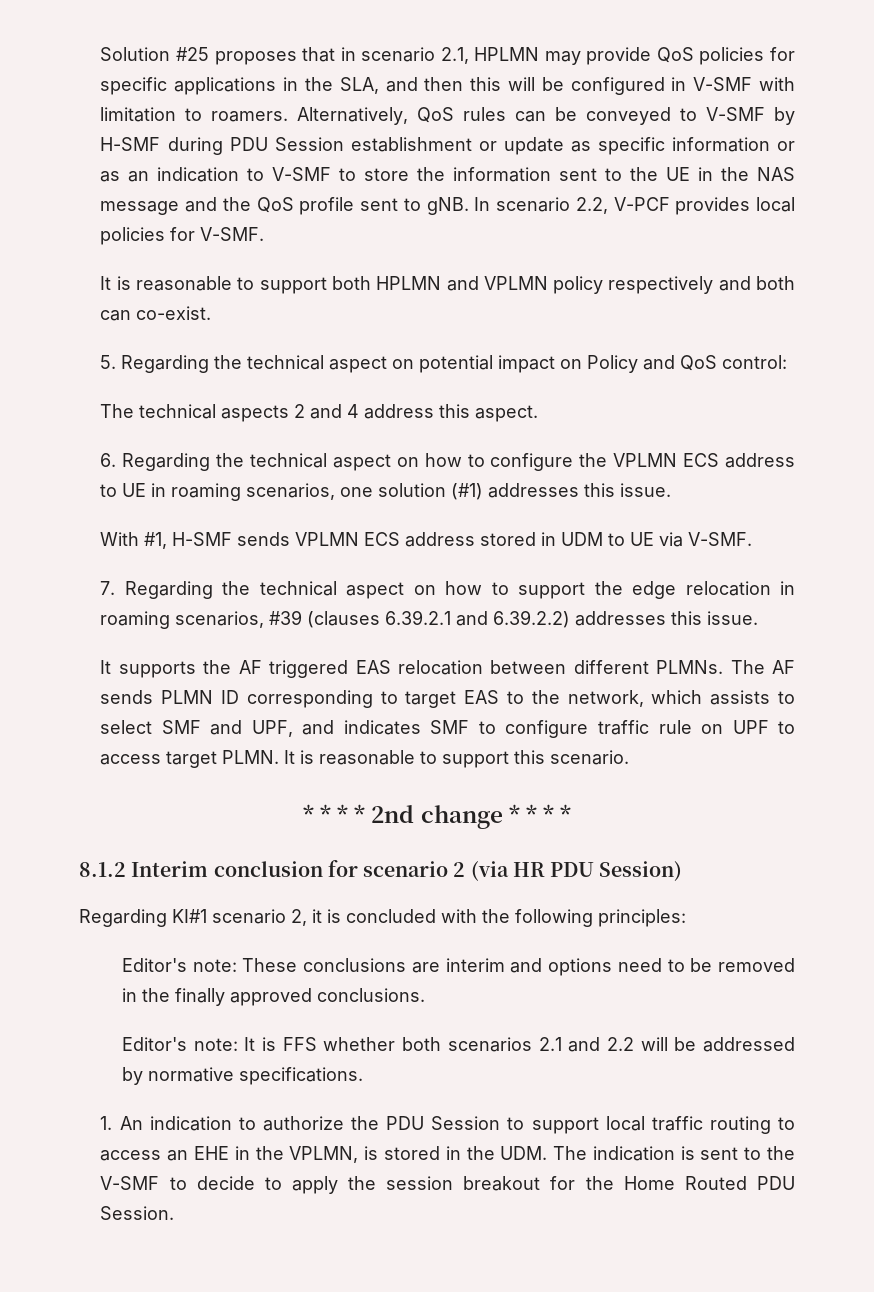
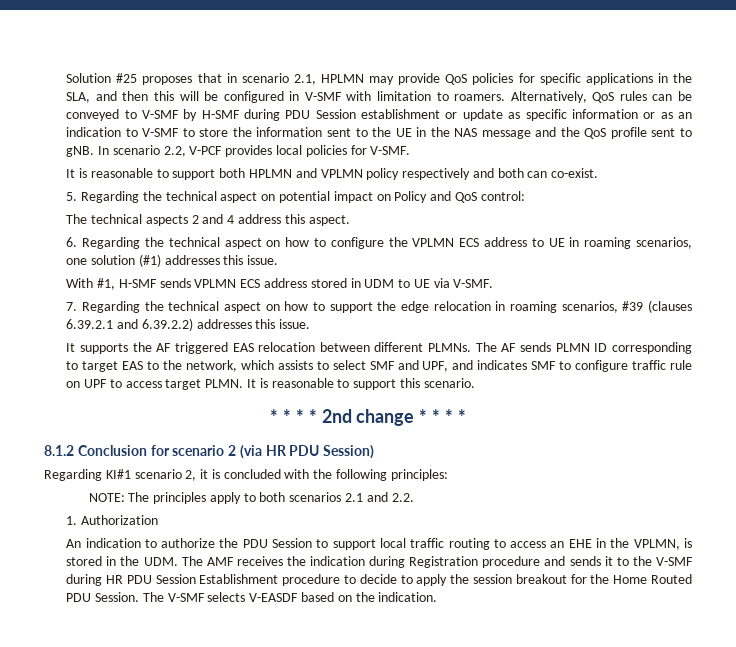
[131,861,323,877] Interim conclusion -> [77,445,147,456] Conclusion
[121,958,795,976] [121,988,425,1006] [121,1037,795,1052] [121,1067,363,1085] Editor's note: These conclusions are interim and options need to be removed in the finally approved conclusions. // Editor's note: It is FFS whether both scenarios 2.1 and 2.2 will be addressed by normative specifications. -> [88,492,414,504] NOTE: The principles apply to both scenarios 2.1 and 2.2.
(113, 1123) none -> [81,515,159,525] Authorization //
[592,1146,795,1161] [100,1176,160,1190] indication is sent to the V-SMF -> [206,556,693,568] [66,574,341,586] AMF receives the indication during Registration procedure and sends it to the V-SMF during HR PDU Session Establishment procedure
(175, 1213) none -> [142,592,438,602] The V-SMF selects V-EASDF based on the indication.

